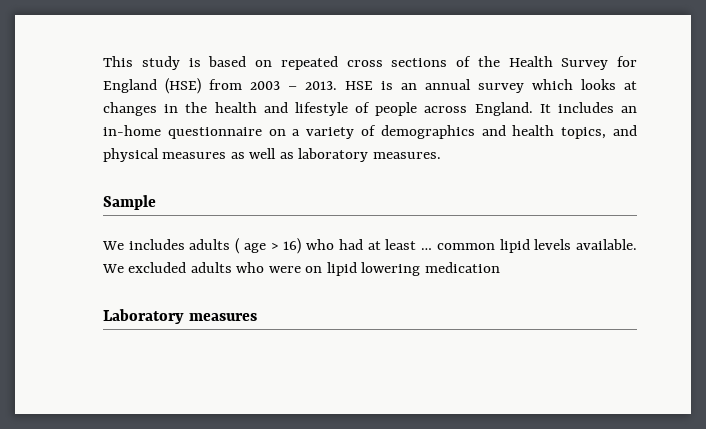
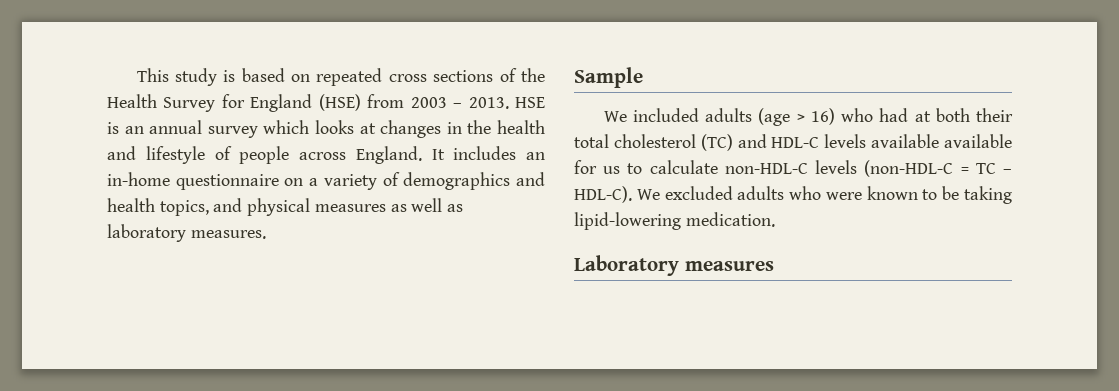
[128,238,266,254] includes adults ( age -> [632,108,791,126] included adults (age
[385,239,638,253] least … common lipid levels available. -> [935,108,1014,122] [574,134,1012,151] [574,160,1012,177] [574,186,632,203] both their total cholesterol (TC) and HDL-C levels available available for us to calculate non-HDL-C levels (non-HDL-C = TC – HDL-C).
[305,262,500,276] on lipid lowering medication -> [866,186,1012,204] [574,212,775,230] known to be taking lipid-lowering medication.

